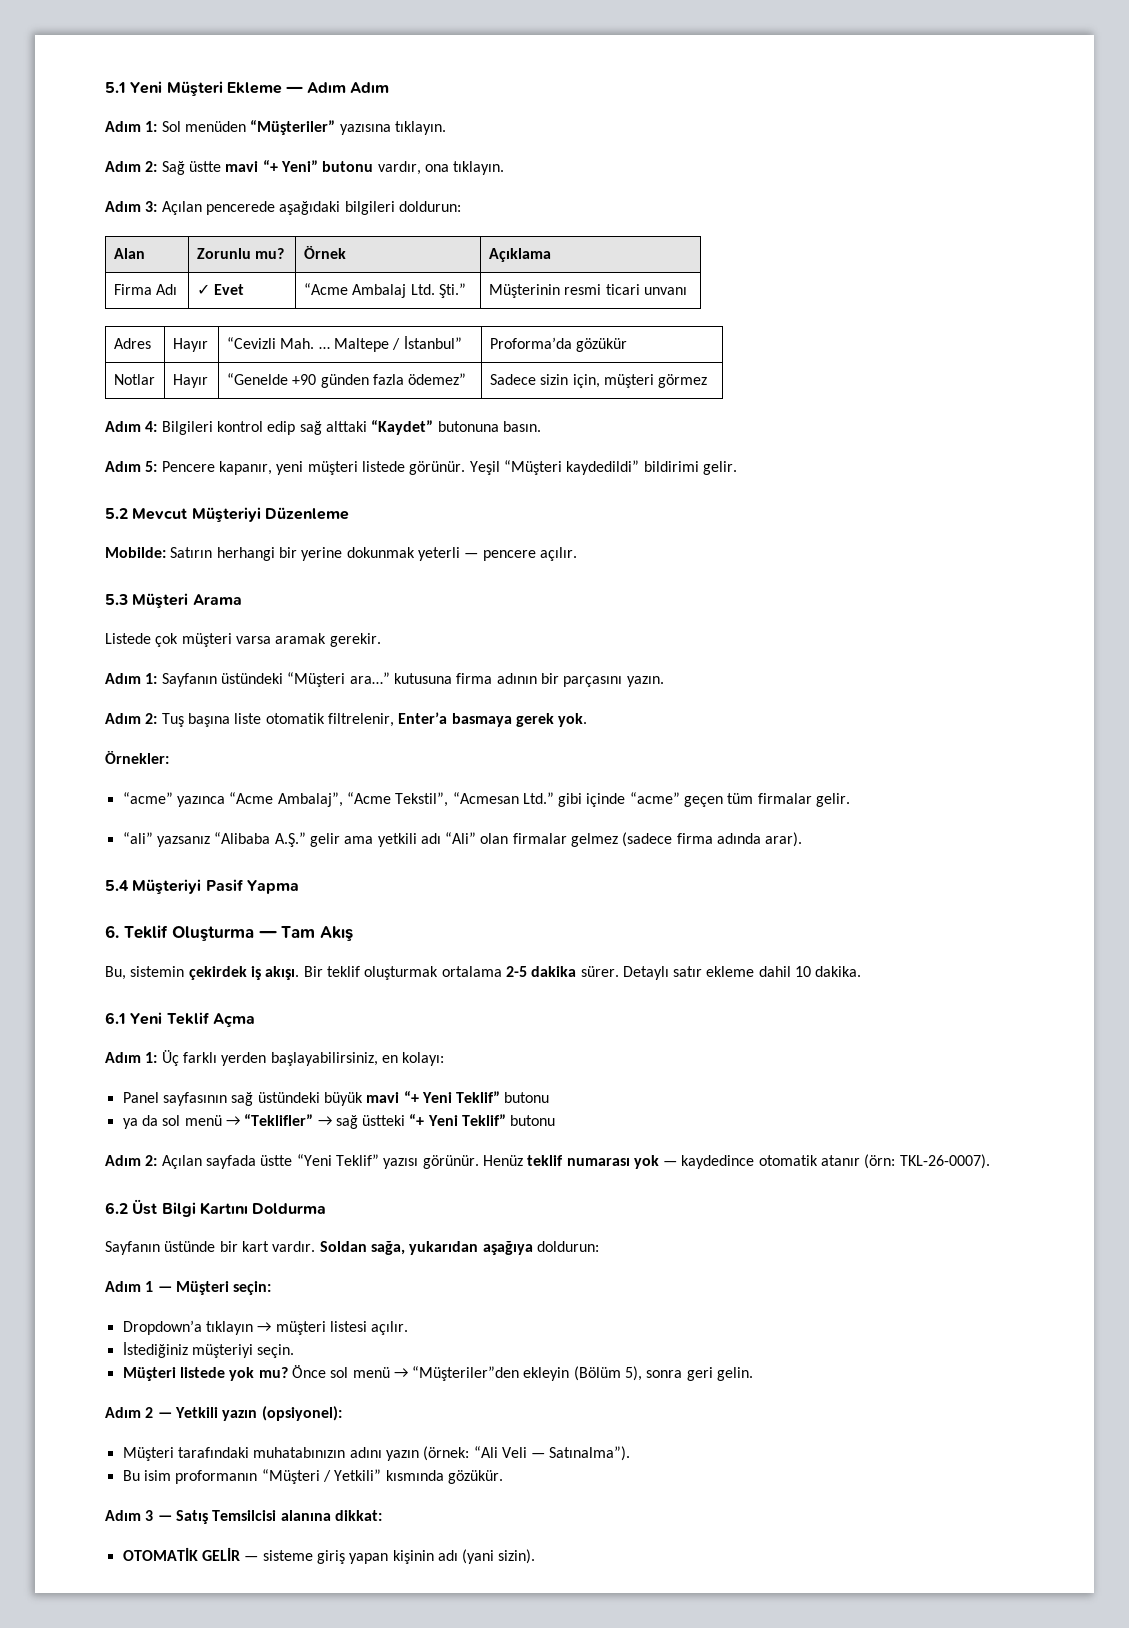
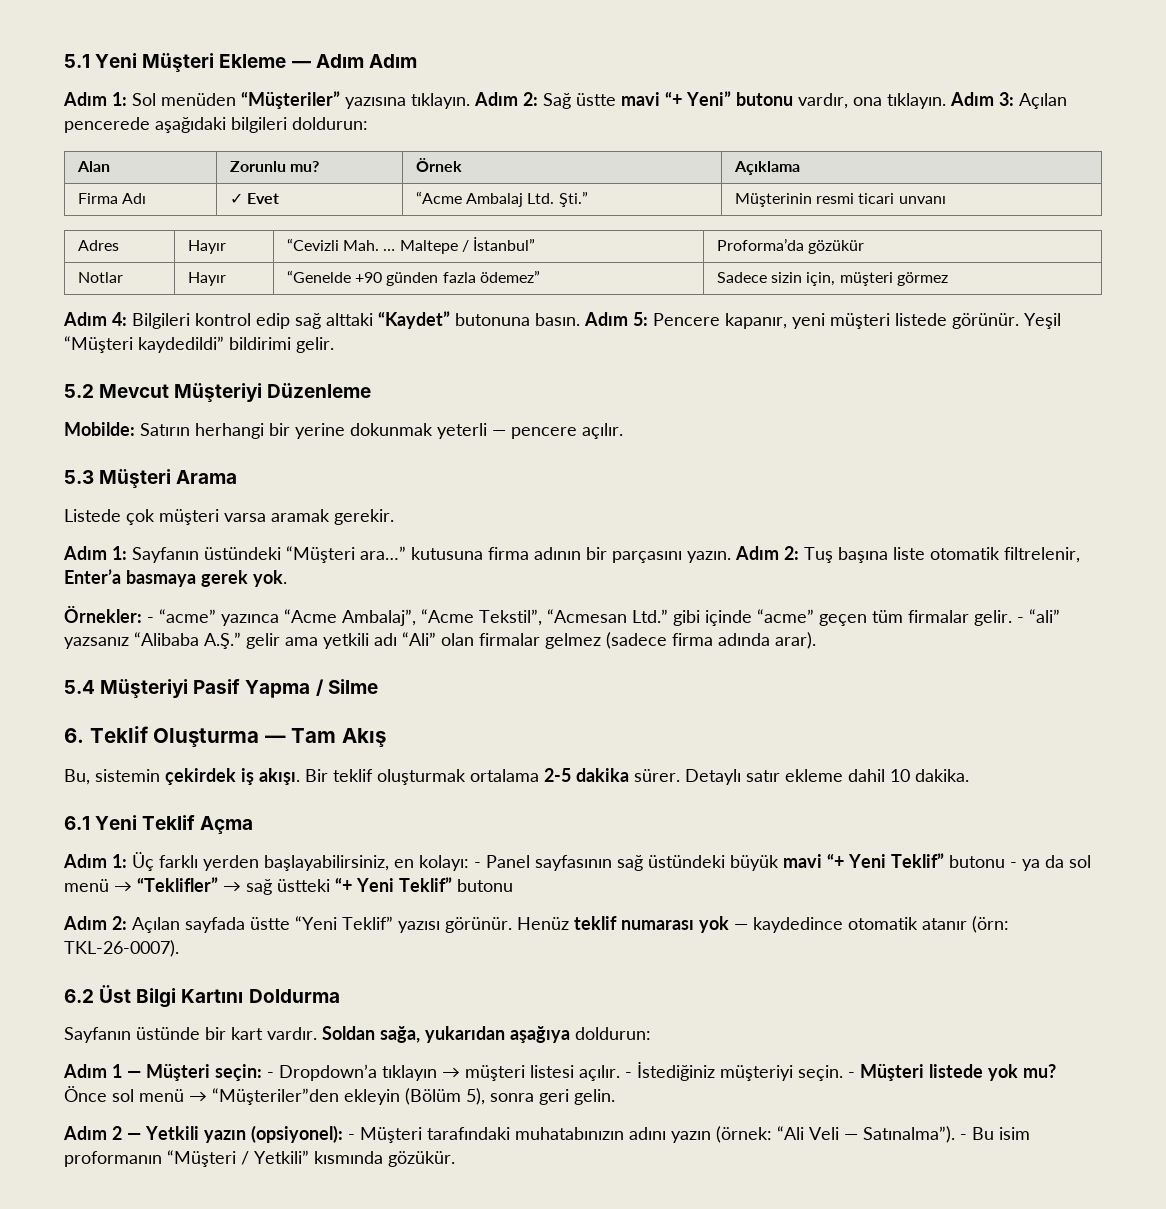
(446, 128) // -> (470, 101) none
(505, 168) // -> (946, 101) none
(541, 426) // -> (580, 319) none
(664, 681) // -> (731, 557) none
(169, 757) // -> [147,617,154,623] -
(851, 800) // -> [1017,617,1024,623] -
(299, 887) none -> [315,679,378,696] / Silme
(445, 1059) // -> [474,862,481,868] -
(550, 1097) // -> [1010,862,1017,868] -
(272, 1288) // -> [267,1072,274,1078] -
(409, 1328) // -> [625,1072,632,1078] -
(295, 1351) // -> [848,1072,855,1078] -
(342, 1413) // -> [348,1134,355,1140] -
(631, 1453) // -> [960,1134,967,1140] -
[105,1510,382,1524] [122,1547,536,1564] // Adım 3 — Satış Temsilcisi alanına dikkat: // OTOMATİK GELİR — sisteme giriş yapan kişinin adı (yani sizin). -> (455, 1159) none

